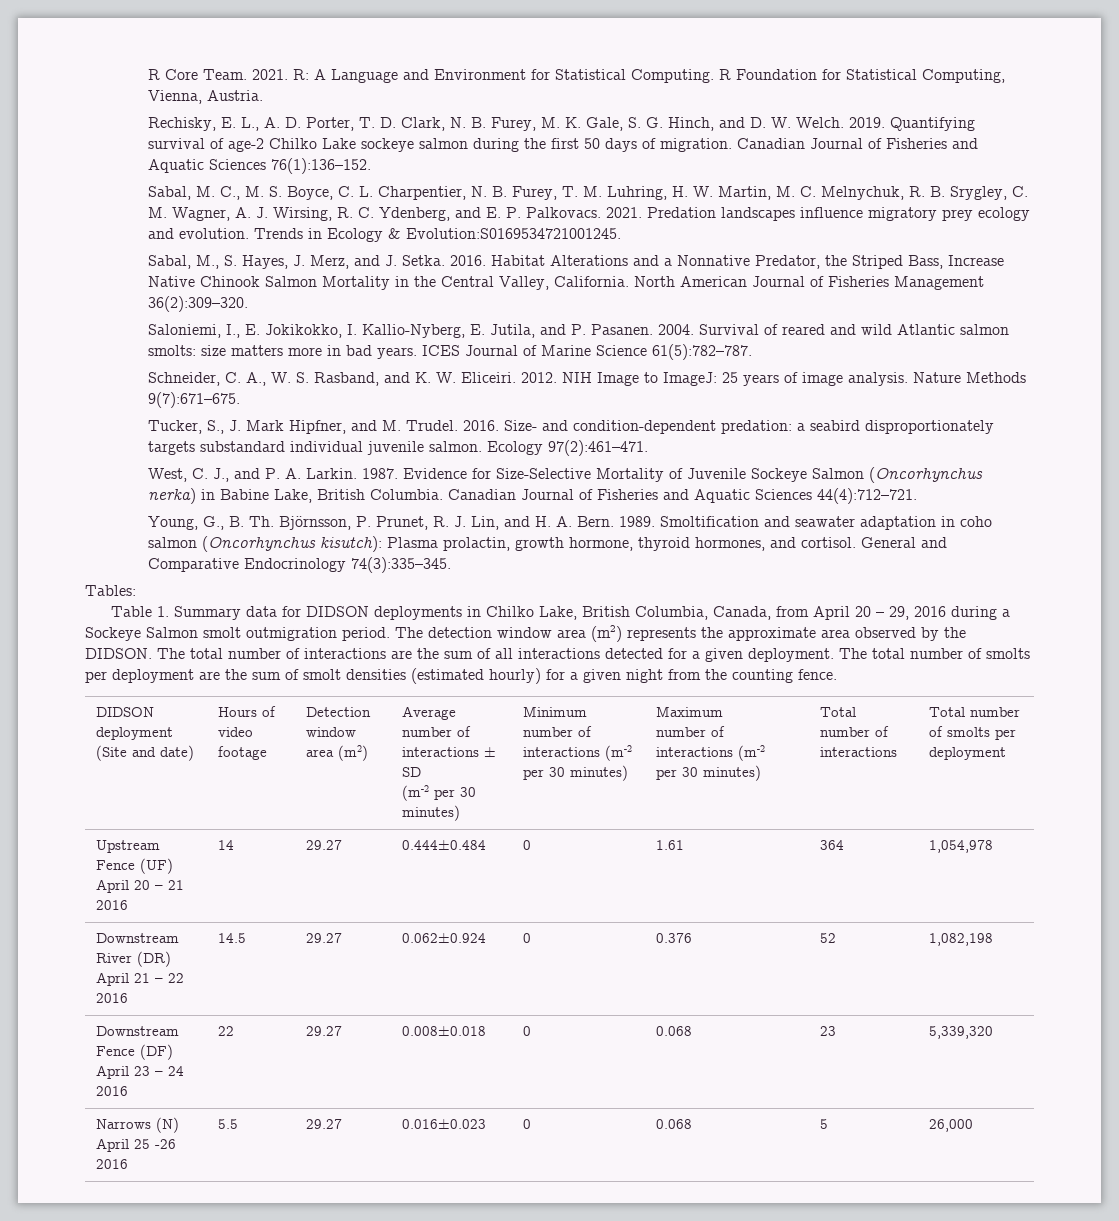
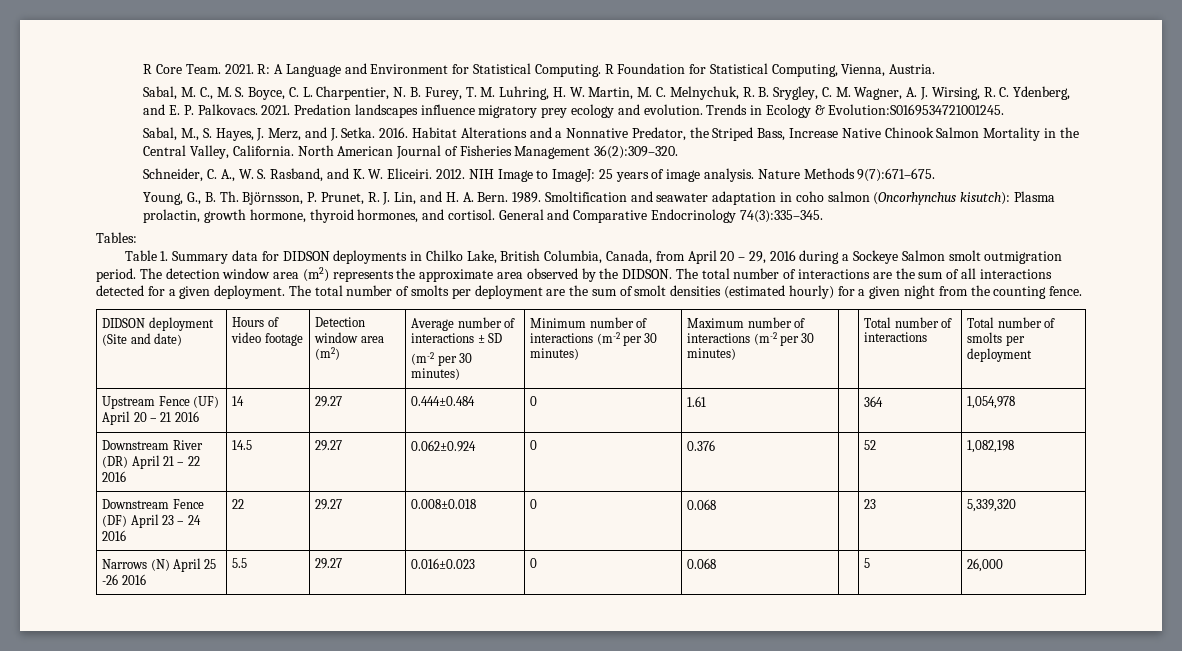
[148,117,976,131] [148,138,979,152] [148,158,372,174] // Rechisky, E. L., A. D. Porter, T. D. Clark, N. B. Furey, M. K. Gale, S. G. Hinch, and D. W. Welch. 2019. Quantifying survival of age-2 Chilko Lake sockeye salmon during the first 50 days of migration. Canadian Journal of Fisheries and Aquatic Sciences 76(1):136–152. -> (936, 69) none
[148,324,1010,338] [148,344,753,360] // Saloniemi, I., E. Jokikokko, I. Kallio-Nyberg, E. Jutila, and P. Pasanen. 2004. Survival of reared and wild Atlantic salmon smolts: size matters more in bad years. ICES Journal of Marine Science 61(5):782–787. -> (679, 152) none
[148,420,995,434] [148,440,649,456] [148,467,984,483] [148,488,918,504] // Tucker, S., J. Mark Hipfner, and M. Trudel. 2016. Size- and condition-dependent predation: a seabird disproportionately targets substandard individual juvenile salmon. Ecology 97(2):461–471. // West, C. J., and P. A. Larkin. 1987. Evidence for Size-Selective Mortality of Juvenile Sockeye Salmon (Oncorhynchus nerka) in Babine Lake, British Columbia. Canadian Journal of Fisheries and Aquatic Sciences 44(4):712–721. -> (936, 175) none

